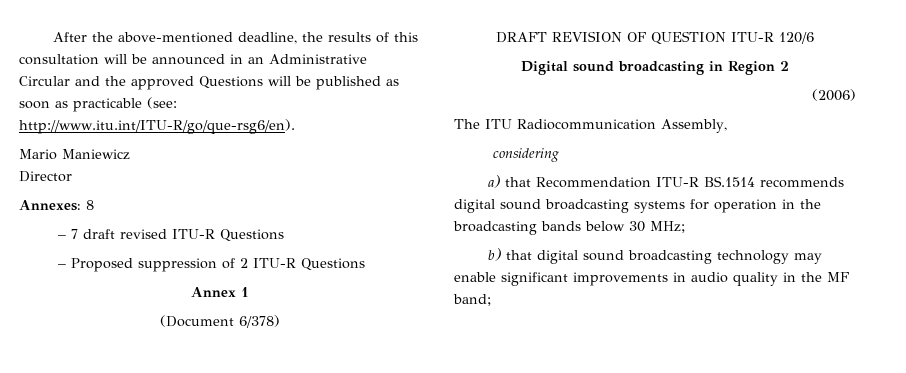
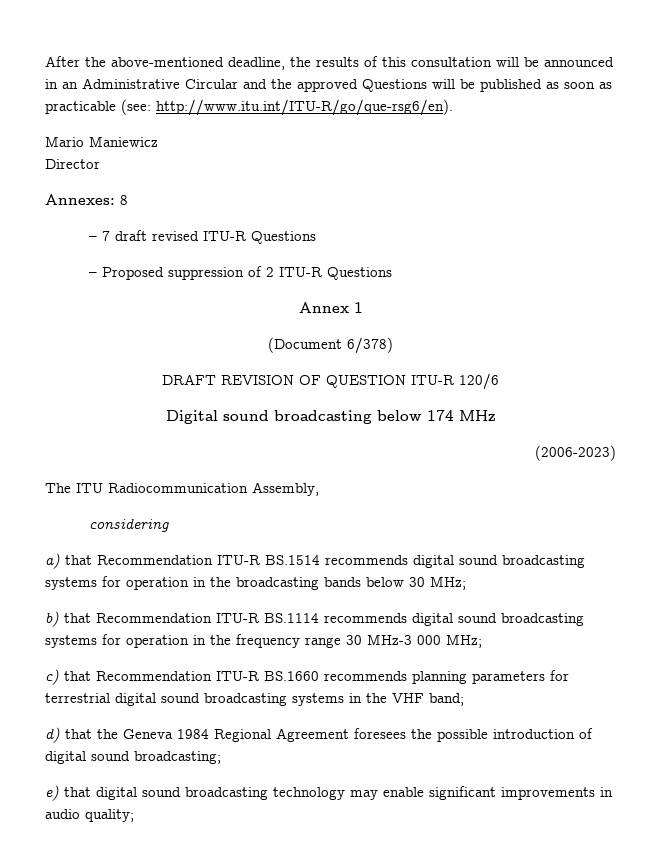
[709,61,789,75] [812,89,856,101] in Region 2 // (2006) -> [376,410,496,422] [535,445,616,461] below 174 MHz // (2006-2023)
(533, 255) none -> [96,613,584,626] [45,634,482,648] [45,669,569,685] [45,693,464,706] [45,727,593,743] [45,751,221,764] [45,785,91,801] Recommendation ITU-R BS.1114 recommends digital sound broadcasting systems for operation in the frequency range 30 MHz-3 000 MHz; // c) that Recommendation ITU-R BS.1660 recommends planning parameters for terrestrial digital sound broadcasting systems in the VHF band; // d) that the Geneva 1984 Regional Agreement foresees the possible introduction of digital sound broadcasting; // e) that
[733,272,849,286] [453,294,491,306] quality in the MF band; -> [85,809,134,822] quality;

